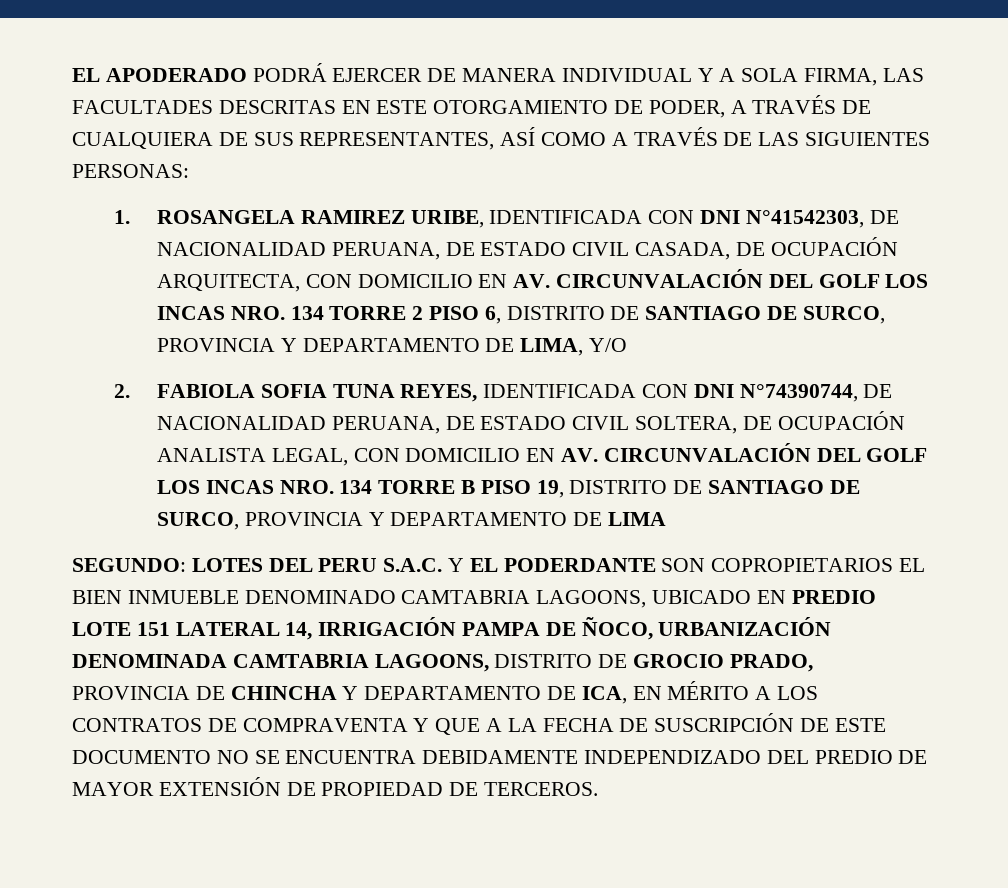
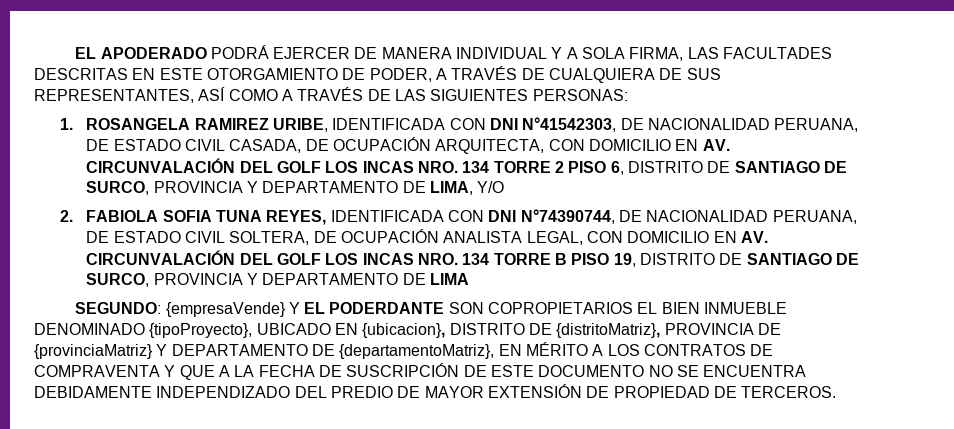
[191,558,443,572] LOTES DEL PERU S.A.C. -> [165,302,286,317] {empresaVende}
[401,590,876,608] [72,617,832,640] [72,654,813,672] CAMTABRIA LAGOONS, UBICADO EN PREDIO LOTE 151 LATERAL 14, IRRIGACIÓN PAMPA DE ÑOCO, URBANIZACIÓN DENOMINADA CAMTABRIA LAGOONS, DISTRITO DE GROCIO PRADO, -> [149,323,661,338] {tipoProyecto}, UBICADO EN {ubicacion}, DISTRITO DE {distritoMatriz},
[230,686,627,704] CHINCHA Y DEPARTAMENTO DE ICA, -> [34,344,495,359] {provinciaMatriz} Y DEPARTAMENTO DE {departamentoMatriz},

